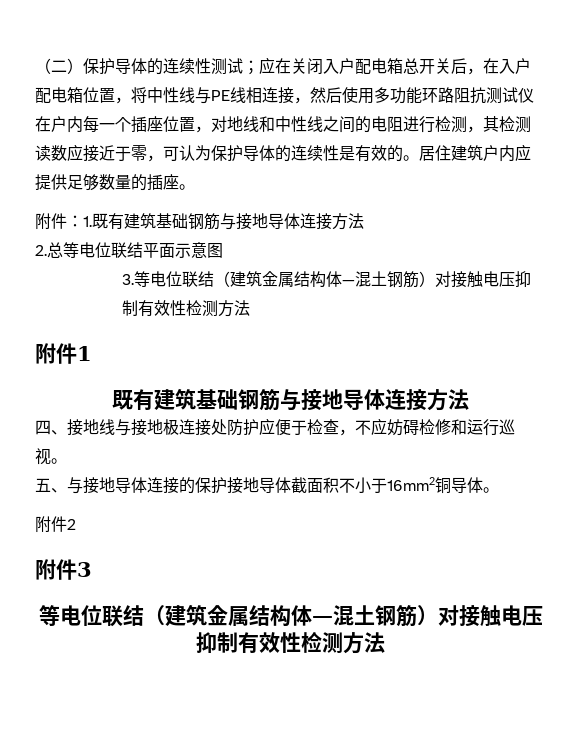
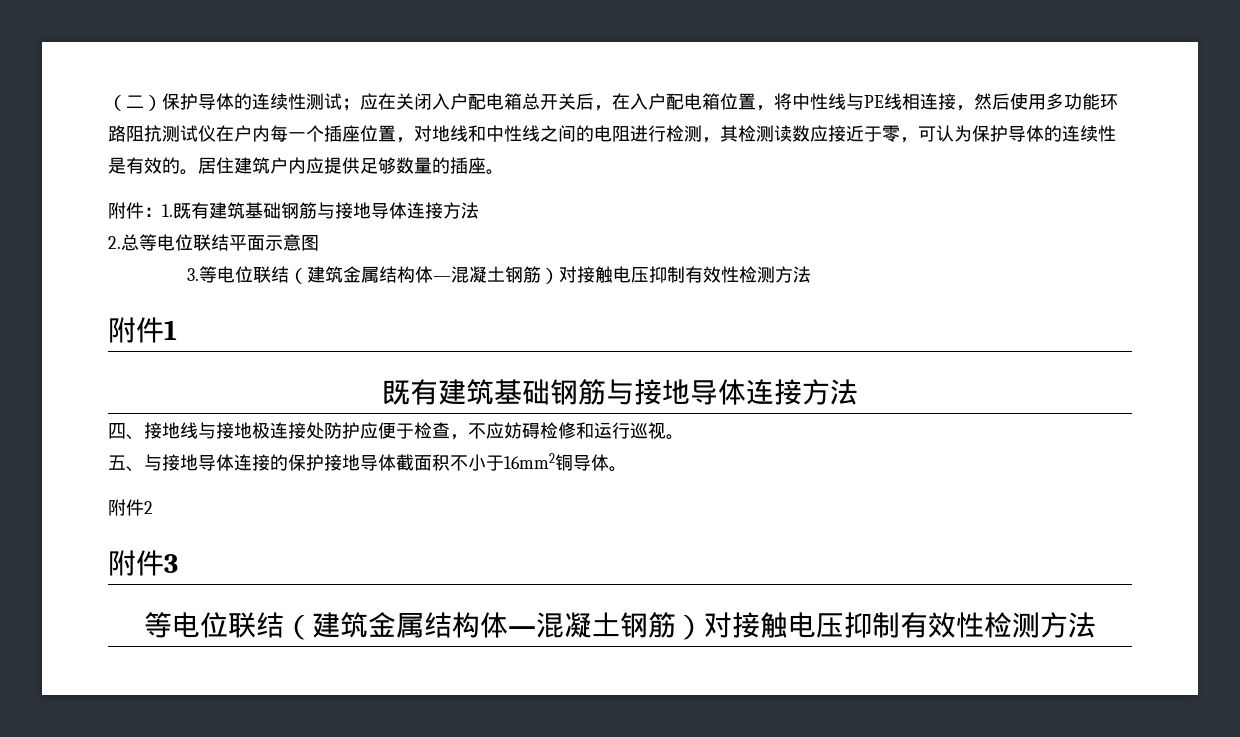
(371, 279) none -> [469,266,488,283] 凝
(354, 615) none -> [564,612,592,638] 凝

